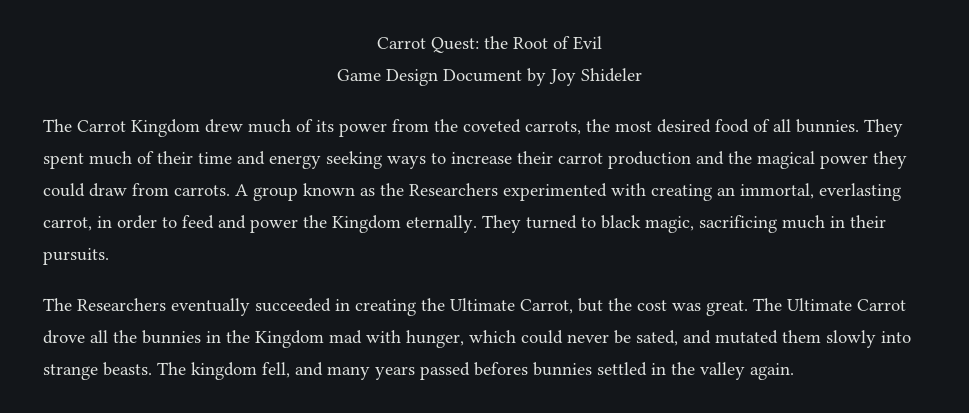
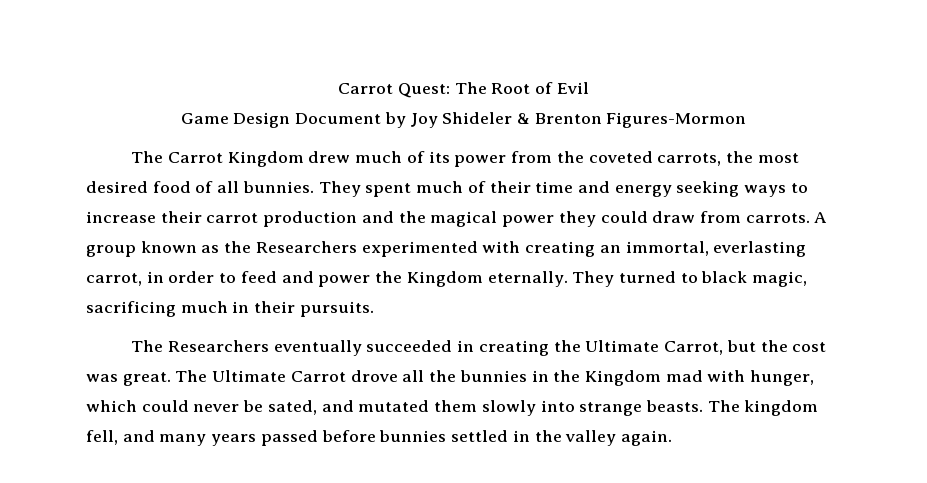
[483,36,508,49] the -> [454,82,487,94] The
(642, 75) none -> [516,112,747,128] & Brenton Figures-Mormon
[474,362,528,376] befores -> [321,430,376,442] before

